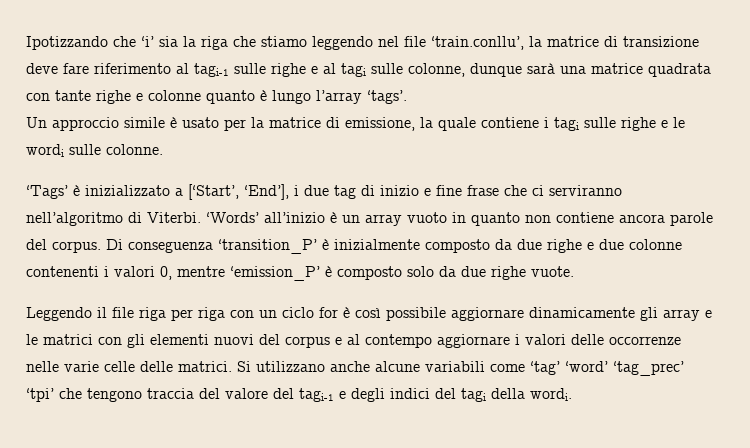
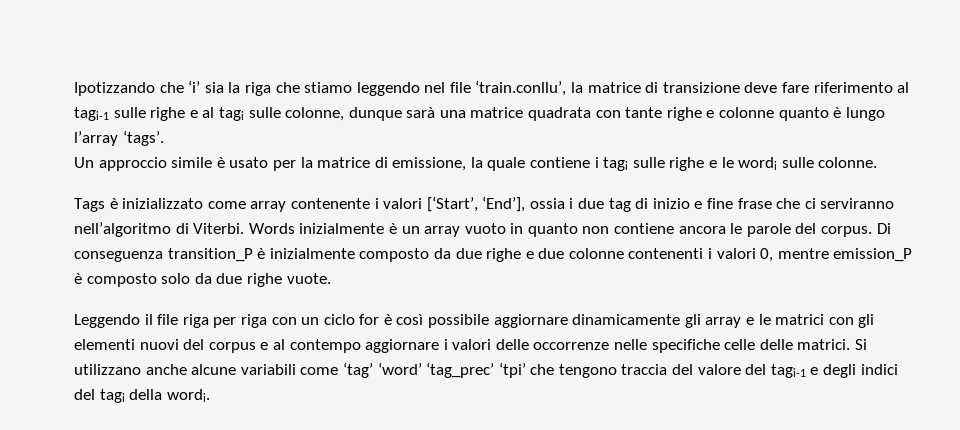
[26,185,68,199] ‘Tags’ -> [74,198,105,212] Tags
[175,188,183,196] a -> [207,198,423,212] come array contenente i valori
(289, 192) none -> [529,198,565,209] ossia
[206,212,325,223] ‘Words’ all’inizio -> [248,223,385,234] Words inizialmente
(665, 218) none -> [730,223,743,234] le
[218,239,317,254] ‘transition_P’ -> [167,248,253,262] transition_P
[230,266,320,281] ‘emission_P’ -> [833,248,913,262] emission_P
[64,361,99,372] varie -> [651,339,720,353] specifiche

